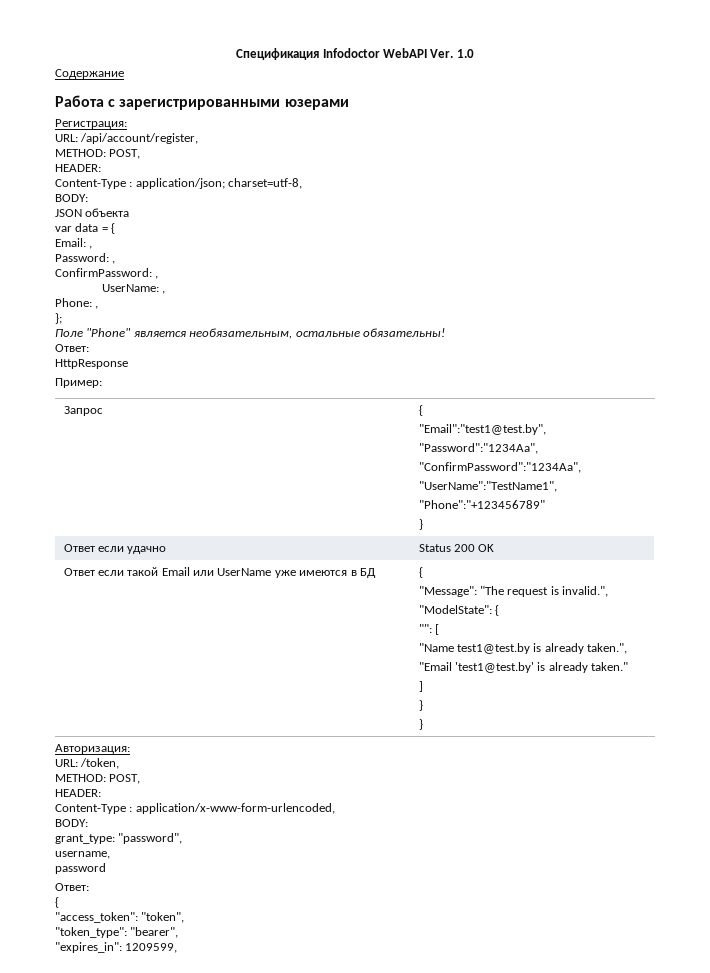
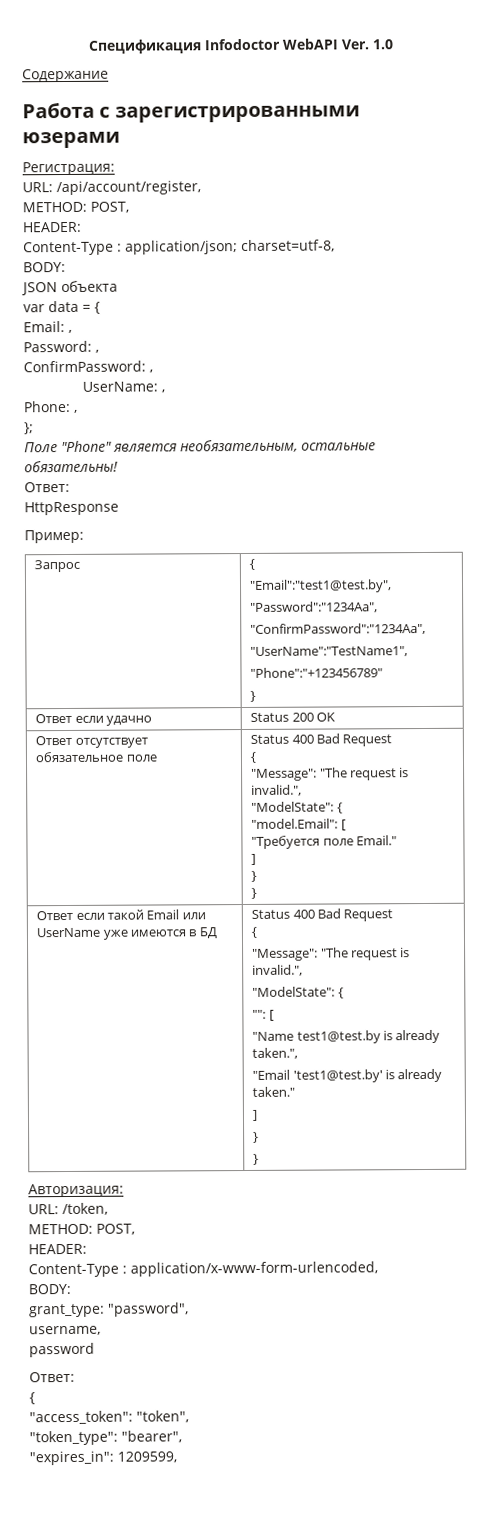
(495, 548) none -> [35,735,148,748] [35,751,157,763] [250,733,393,747] [250,751,257,763] [251,767,410,781] [251,784,303,796] [251,801,343,814] [251,818,346,831] [251,835,397,849] [251,853,257,865] [251,870,258,882] [251,887,258,899] // Ответ отсутствует обязательное поле | Status 400 Bad Request // { // "Message": "The request is invalid.", // "ModelState": { // "model.Email": [ // "Требуется поле Email." // ] // } // }
(376, 573) none -> [251,908,394,922] Status 400 Bad Request //

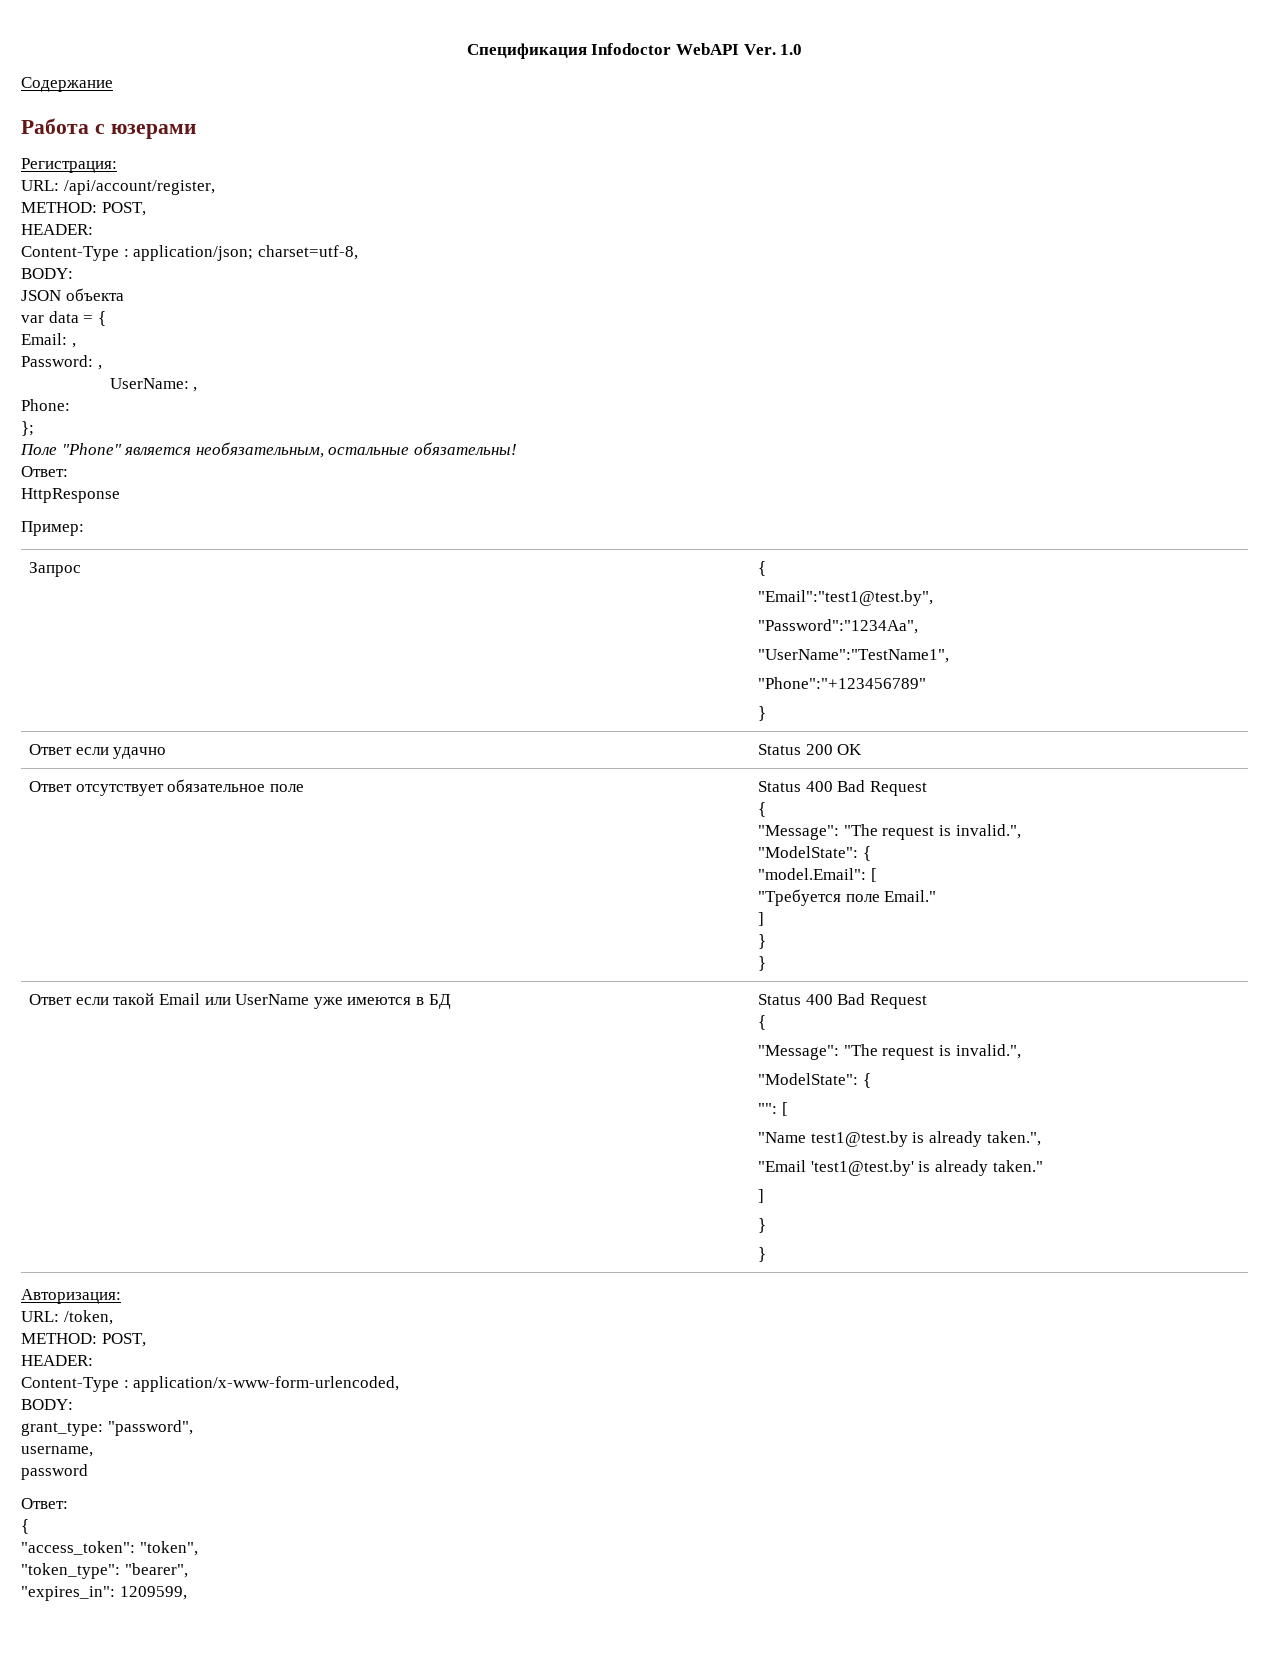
[114,105,360,123] зарегистрированными -> (105, 129) none
[23,360,153,373] // ConfirmPassword: , -> (102, 367) none
[74,409,78,413] , -> (70, 405) none
[250,622,427,635] // "ConfirmPassword":"1234Aa", -> (919, 626) none

